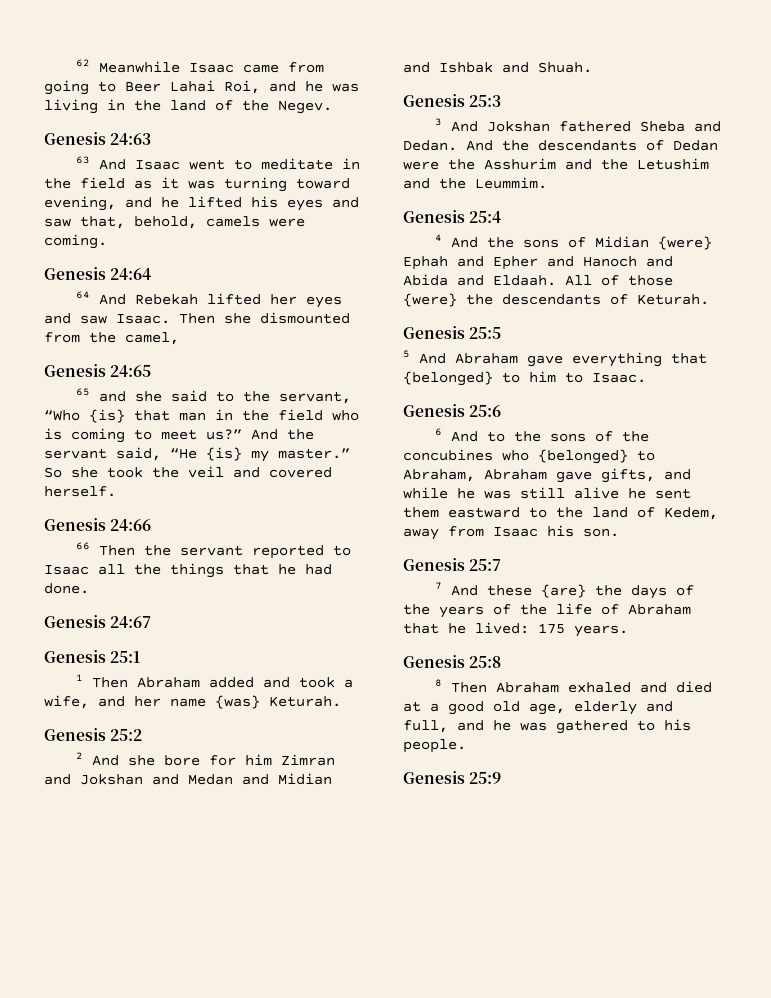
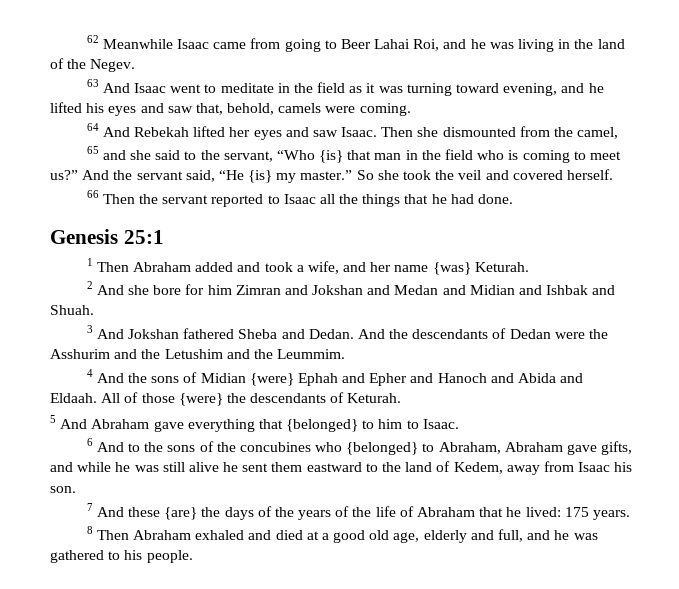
[44,132,152,145] // Genesis 24:63 -> (136, 65) none
[44,267,152,280] // Genesis 24:64 -> (411, 109) none
[44,364,152,377] // Genesis 24:65 -> (619, 133) none
[44,518,152,531] // Genesis 24:66 -> (613, 174) none
[44,615,152,628] // Genesis 24:67 -> (514, 199) none
[44,728,143,741] // Genesis 25:2 -> (529, 267) none
[403,94,502,107] // Genesis 25:3 -> (94, 310) none
[403,210,502,223] // Genesis 25:4 -> (346, 354) none
[403,326,502,339] // Genesis 25:5 -> (402, 398) none
[403,404,502,417] // Genesis 25:6 -> (459, 424) none
[403,558,502,571] // Genesis 25:7 -> (76, 489) none
[403,655,502,668] // Genesis 25:8 -> (630, 515) none
[403,771,502,784] // Genesis 25:9 -> (193, 556) none

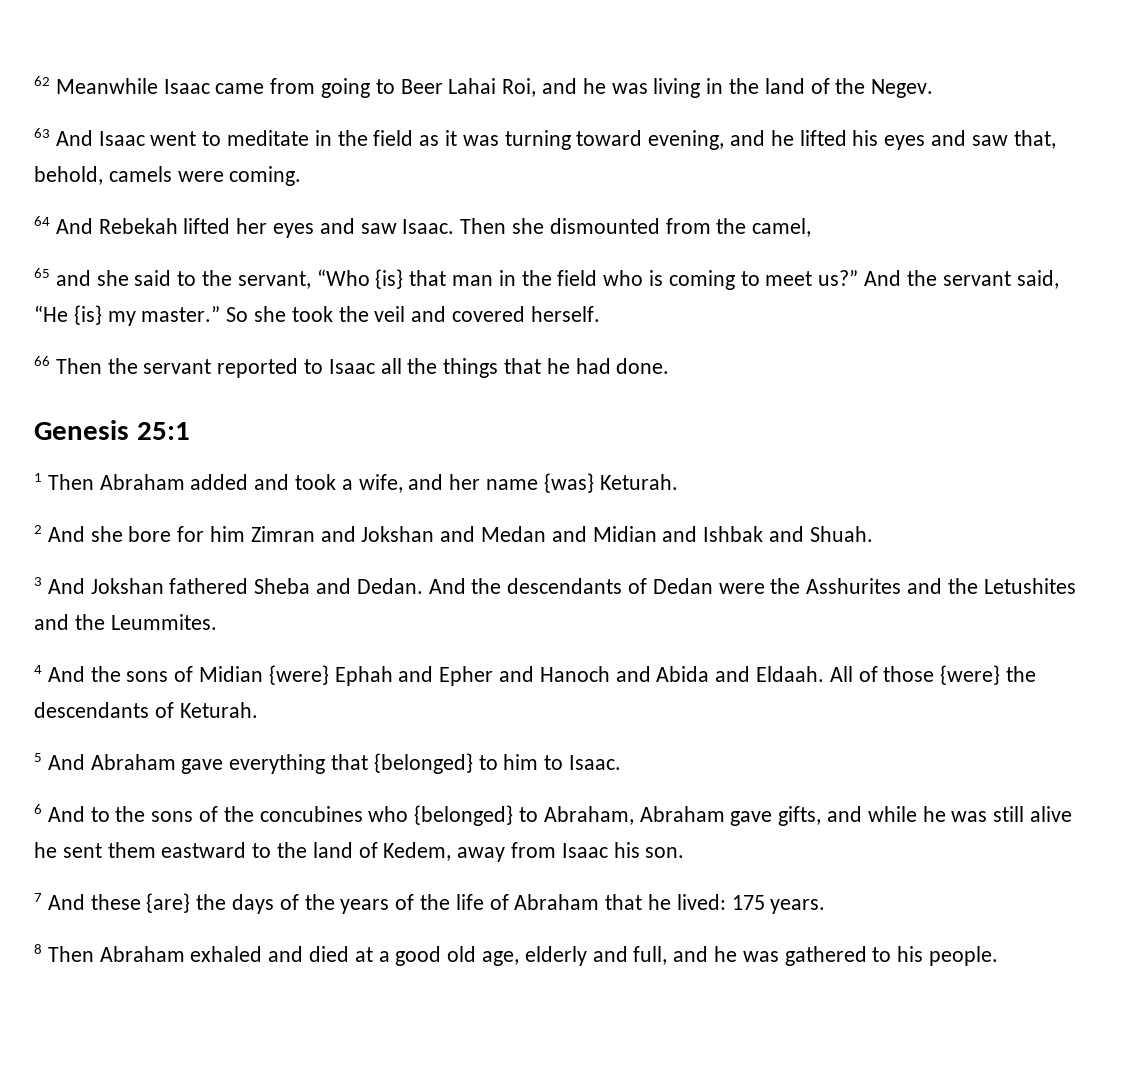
[50,349,346,359] Asshurim and the Letushim and the Leummim. -> [806,578,1076,594] [34,614,217,630] Asshurites and the Letushites and the Leummites.

